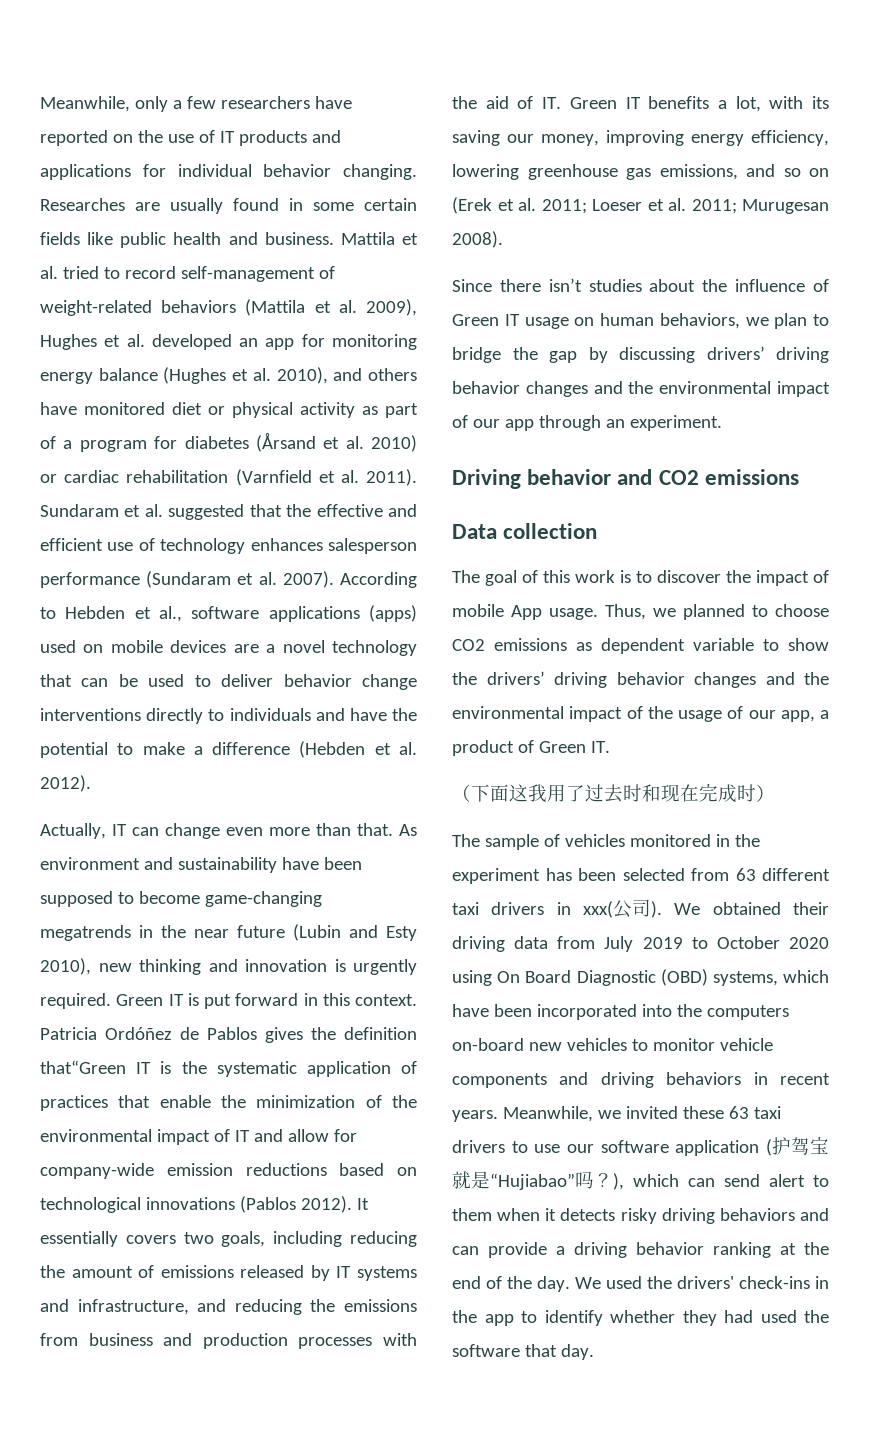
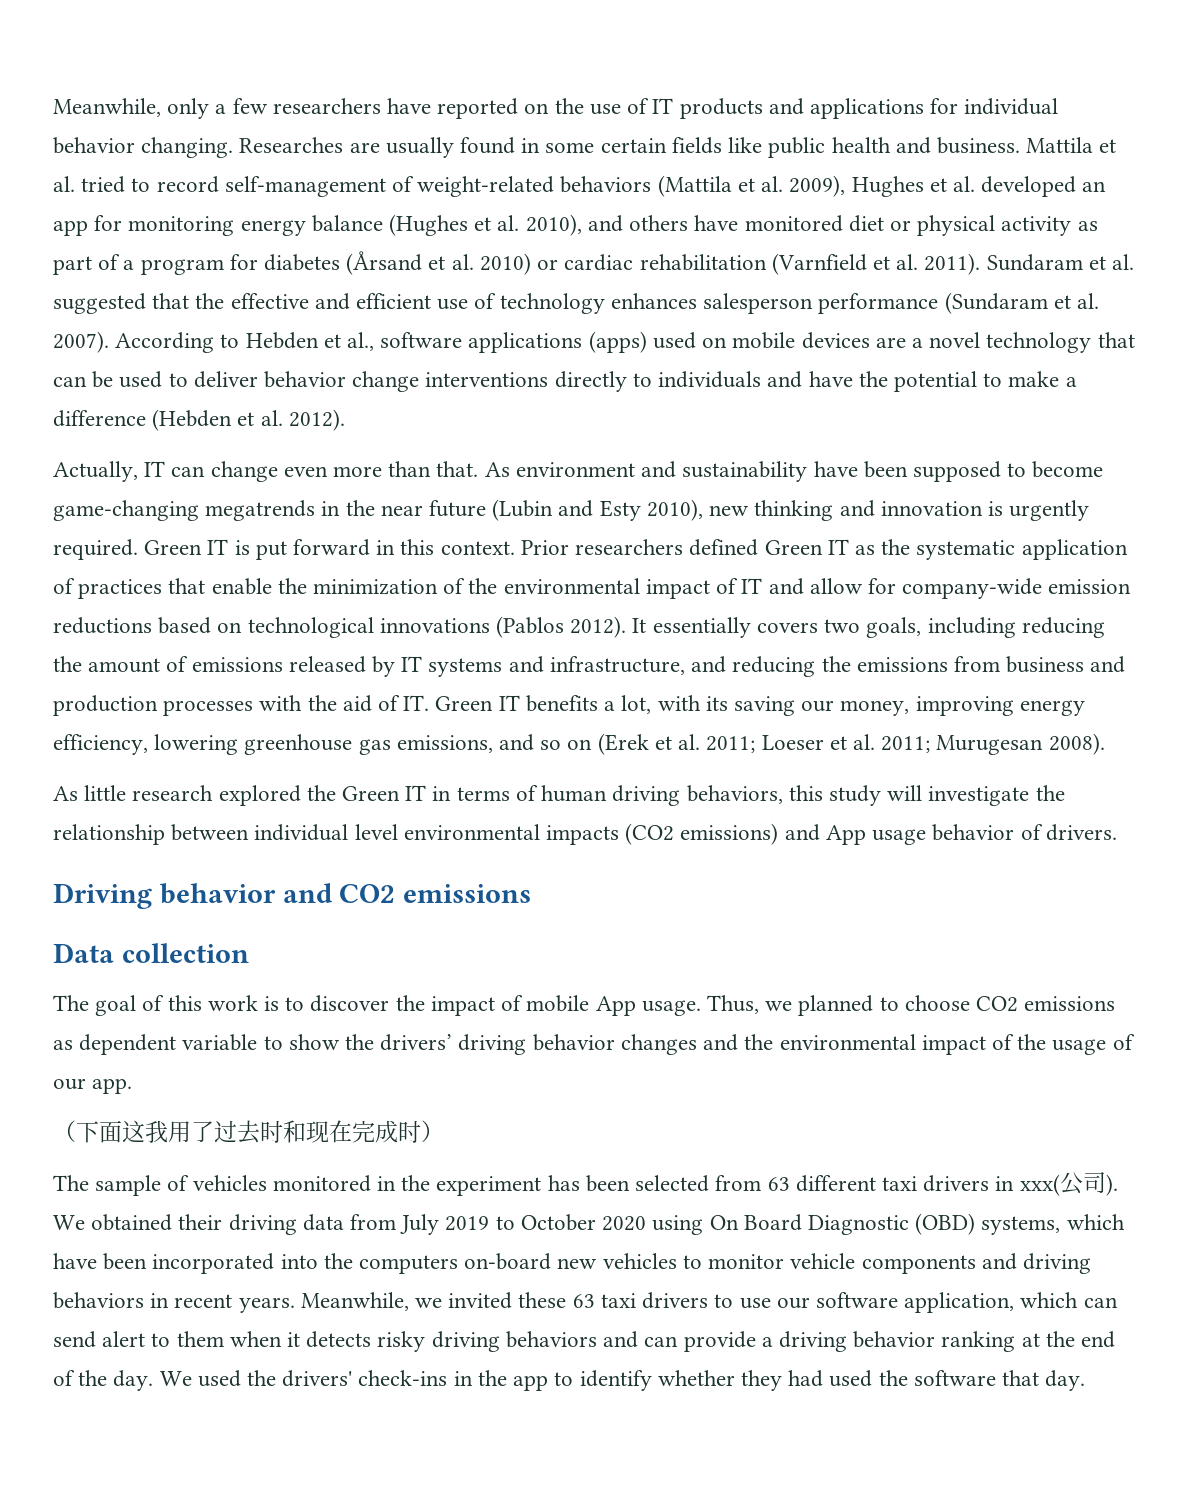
[40,1027,417,1043] [40,1060,172,1074] Patricia Ordóñez de Pablos gives the definition that“Green IT is -> [520,539,875,556] Prior researchers defined Green IT as
[452,278,830,292] [452,313,829,329] [452,346,829,363] [452,381,830,397] [452,415,722,431] Since there isn’t studies about the influence of Green IT usage on human behaviors, we plan to bridge the gap by discussing drivers’ driving behavior changes and the environmental impact of our app through an experiment. -> [53,785,1065,806] [53,823,1117,845] As little research explored the Green IT in terms of human driving behaviors, this study will investigate the relationship between individual level environmental impacts (CO2 emissions) and App usage behavior of drivers.
[780,710,829,722] [452,740,610,756] app, a product of Green IT. -> [92,1078,133,1094] app.
[675,1136,829,1156] [452,1171,624,1190] application (护驾宝就是“Hujiabao”吗？), -> [904,1292,1015,1313] application,

